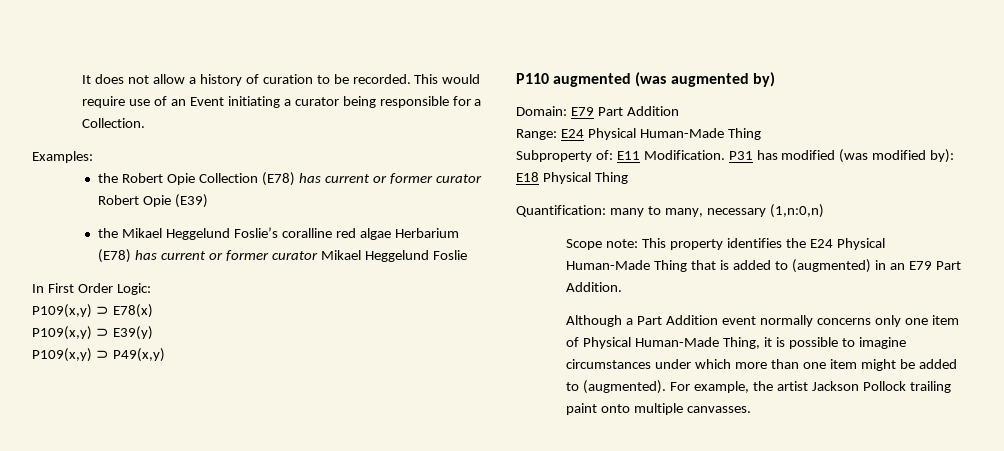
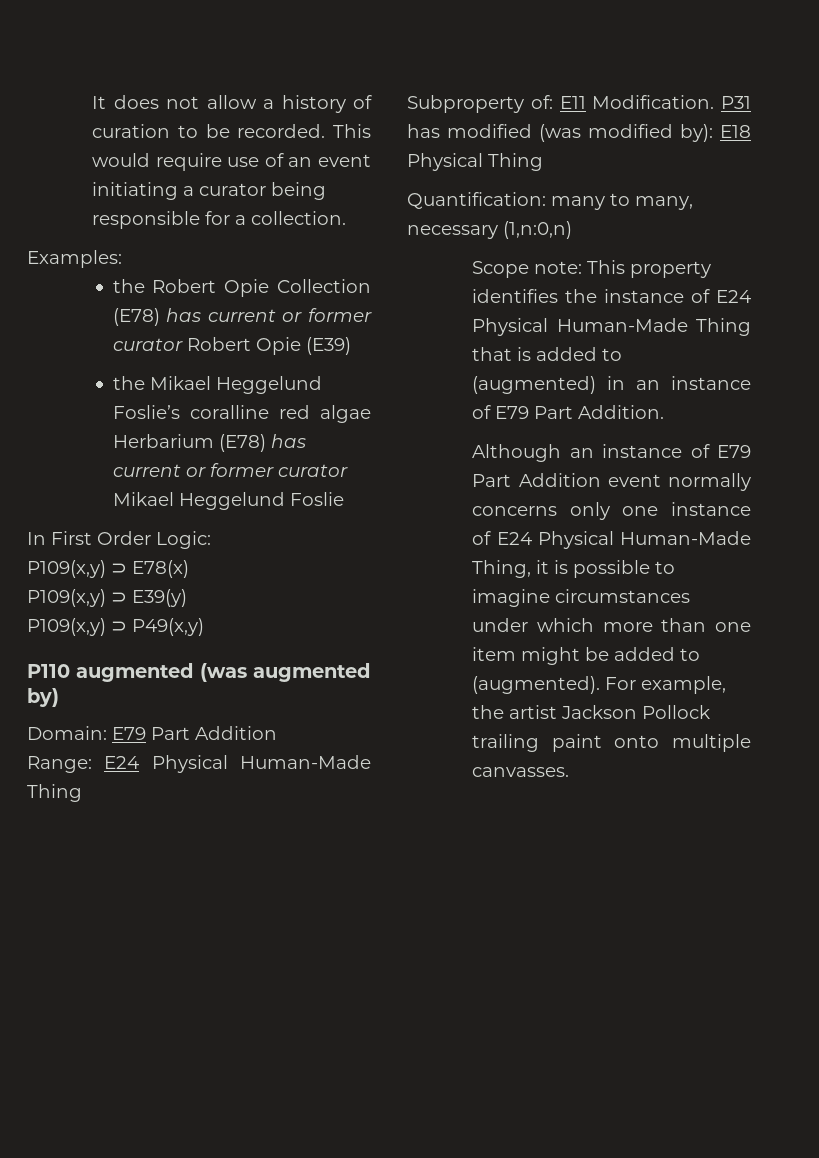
[190,97,225,106] Event -> [317,154,371,167] event
[82,118,146,128] Collection. -> [251,211,347,225] collection.
(806, 243) none -> [604,289,711,303] instance of
(905, 266) none -> [671,376,751,390] [472,405,492,419] instance of
[626,318,634,325] a -> [569,444,751,458] an instance of E79
[931,315,959,325] [566,337,580,347] item of -> [671,502,751,516] [472,531,532,545] instance of E24

